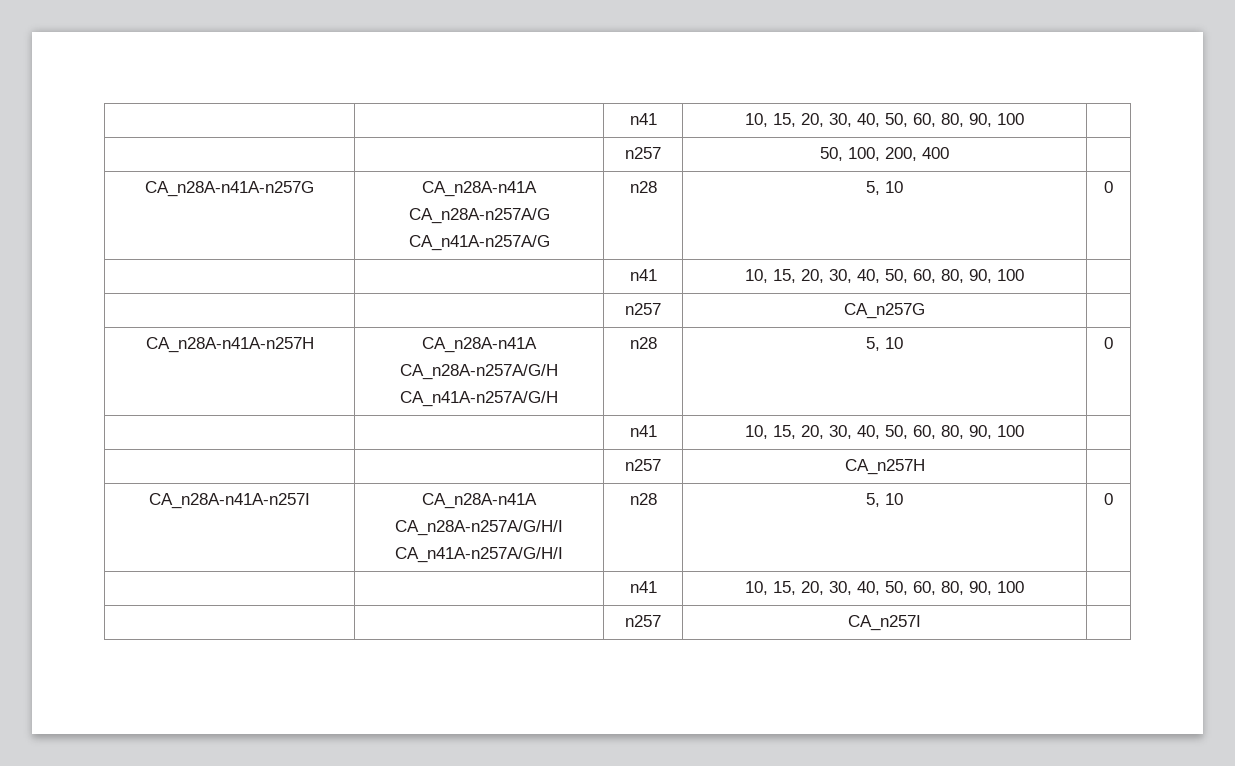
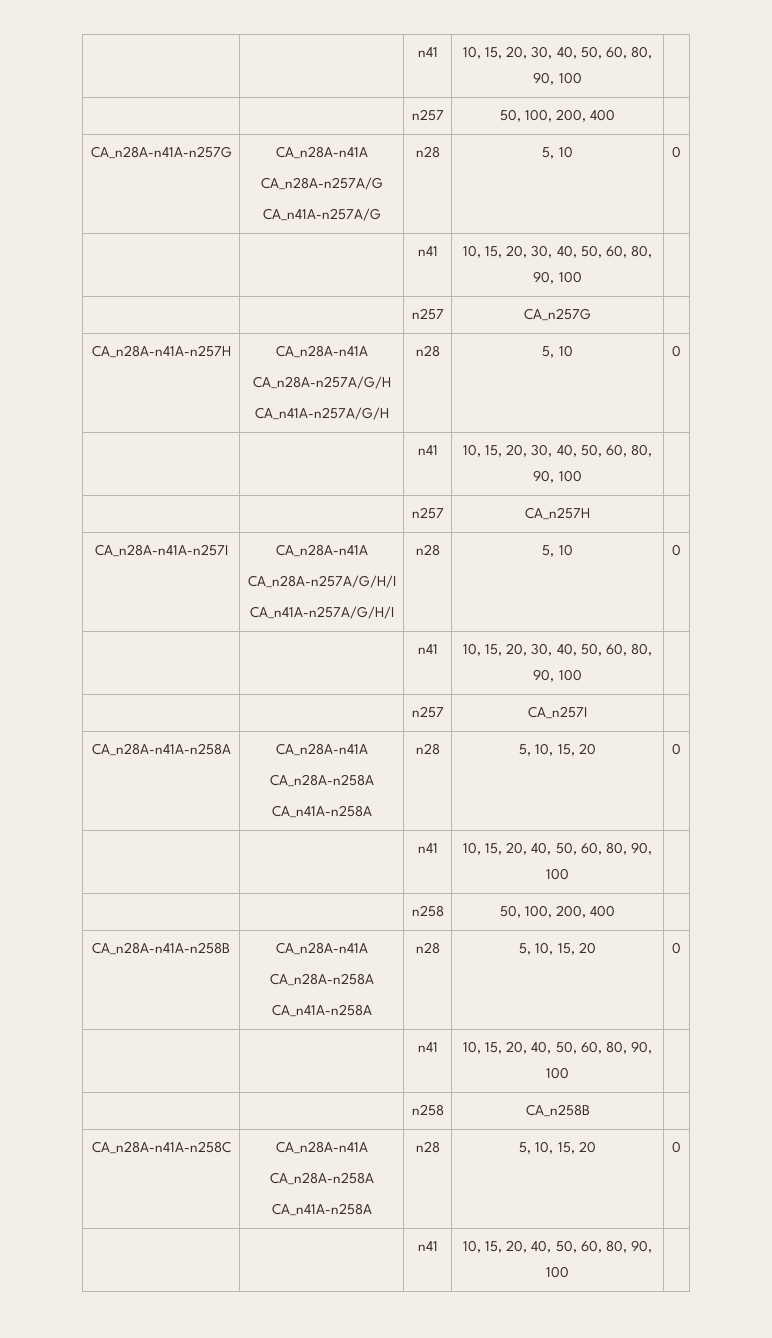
(921, 623) none -> [91,743,231,756] [275,743,368,756] [269,774,374,787] [271,805,372,818] [415,743,440,755] [519,743,596,756] [672,743,681,755] [417,843,438,853] [463,842,652,855] [546,868,569,880] [411,905,444,917] [499,905,616,918] [92,942,230,955] [275,942,368,955] [269,973,374,986] [271,1004,372,1017] [415,942,440,954] [519,942,596,955] [672,942,681,954] [417,1042,438,1052] [463,1041,652,1054] [546,1067,569,1079] [411,1104,444,1116] [525,1104,590,1117] [91,1141,231,1154] [275,1141,368,1154] [269,1172,374,1185] [271,1203,372,1216] [415,1141,440,1153] [519,1141,596,1154] [672,1141,681,1153] [417,1241,438,1251] [463,1240,652,1253] [546,1266,569,1278] // CA_n28A-n41A-n258A | CA_n28A-n41A // CA_n28A-n258A // CA_n41A-n258A | n28 | 5, 10, 15, 20 | 0 // | | n41 | 10, 15, 20, 40, 50, 60, 80, 90, 100 | // | | n258 | 50, 100, 200, 400 | // CA_n28A-n41A-n258B | CA_n28A-n41A // CA_n28A-n258A // CA_n41A-n258A | n28 | 5, 10, 15, 20 | 0 // | | n41 | 10, 15, 20, 40, 50, 60, 80, 90, 100 | // | | n258 | CA_n258B | // CA_n28A-n41A-n258C | CA_n28A-n41A // CA_n28A-n258A // CA_n41A-n258A | n28 | 5, 10, 15, 20 | 0 // | | n41 | 10, 15, 20, 40, 50, 60, 80, 90, 100 |

